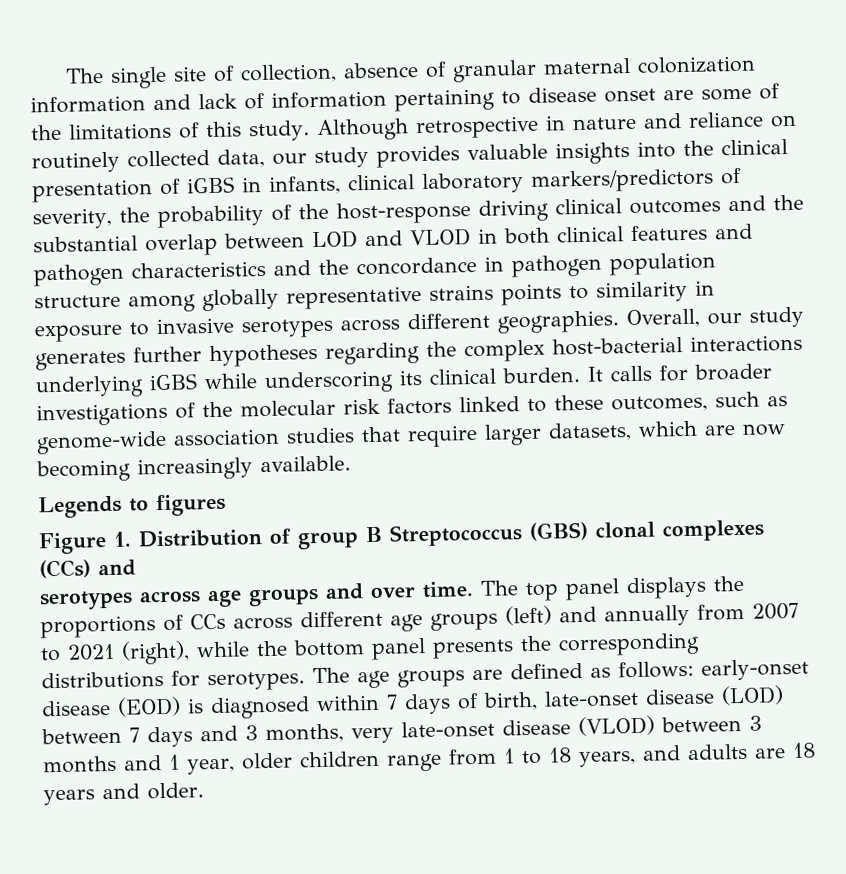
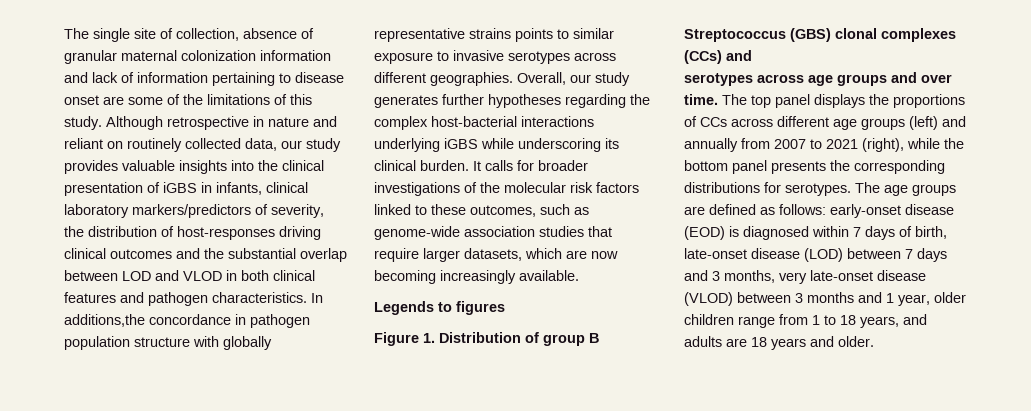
[687,111,764,128] reliance -> [64,138,103,149] reliant
[156,201,471,229] probability of the host-response -> [88,226,275,240] distribution of host-responses
[131,259,349,279] characteristics and the -> [212,292,323,303] [64,314,145,327] characteristics. In additions,the
[128,294,196,313] among -> [193,336,219,347] with
[596,280,715,303] similarity in -> [573,28,614,39] similar

